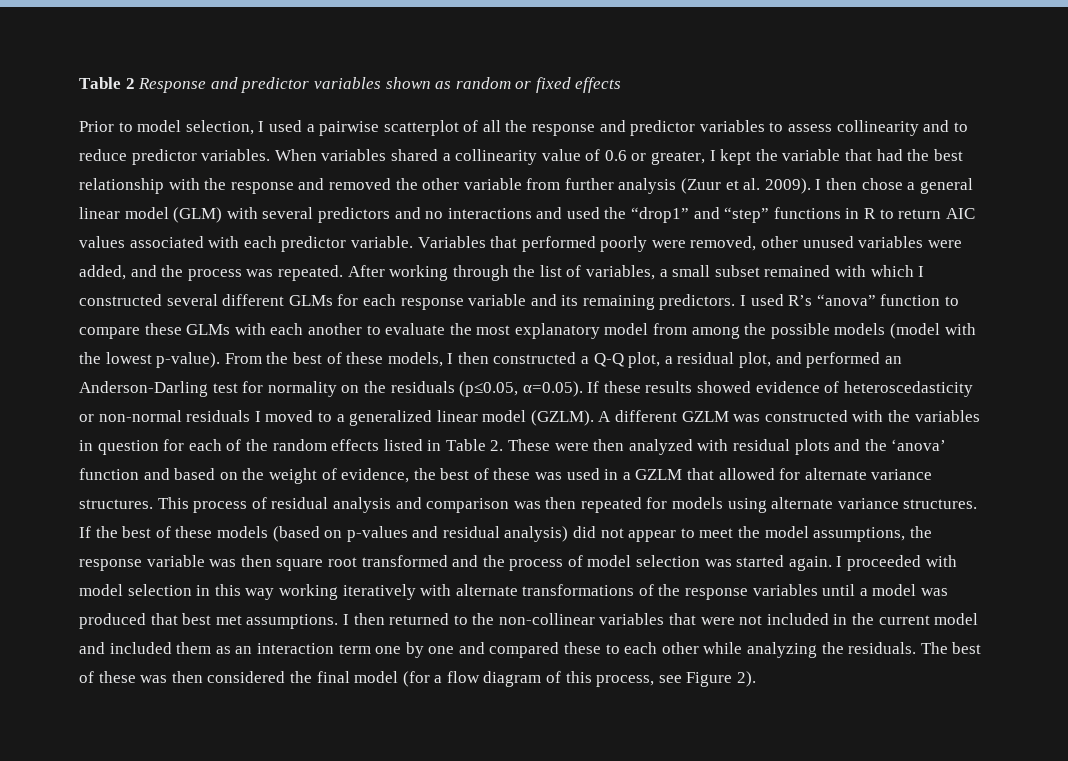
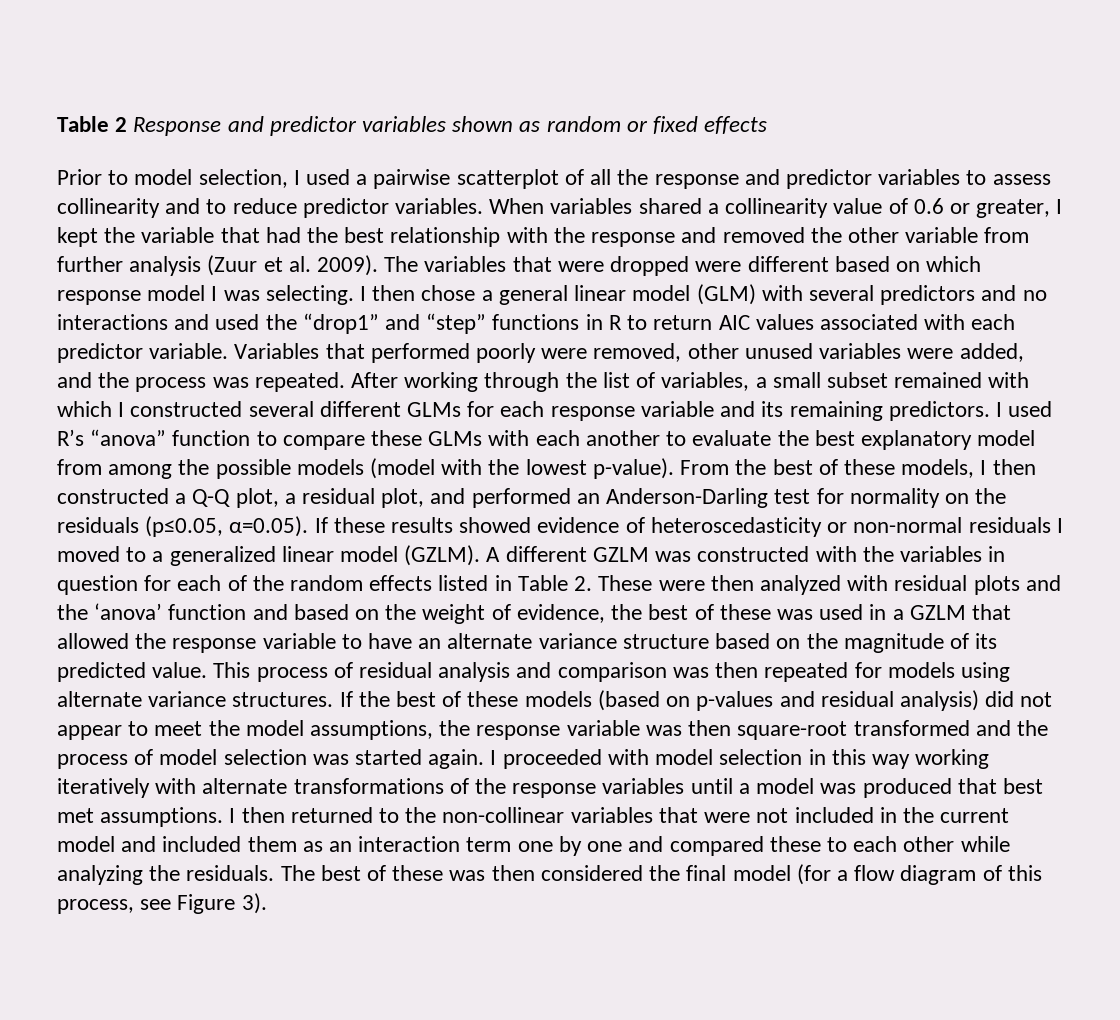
(811, 186) none -> [384,256,982,276] [57,285,354,305] The variables that were dropped were different based on which response model I was selecting.
[476,325,511,335] most -> [814,430,855,446] best
[779,468,933,480] [79,499,153,509] for alternate variance structures. -> [135,633,998,653] [57,662,208,682] the response variable to have an alternate variance structure based on the magnitude of its predicted value.
[276,557,357,571] square root -> [737,721,848,740] square-root
[737,671,757,687] 2). -> [241,893,267,914] 3).

